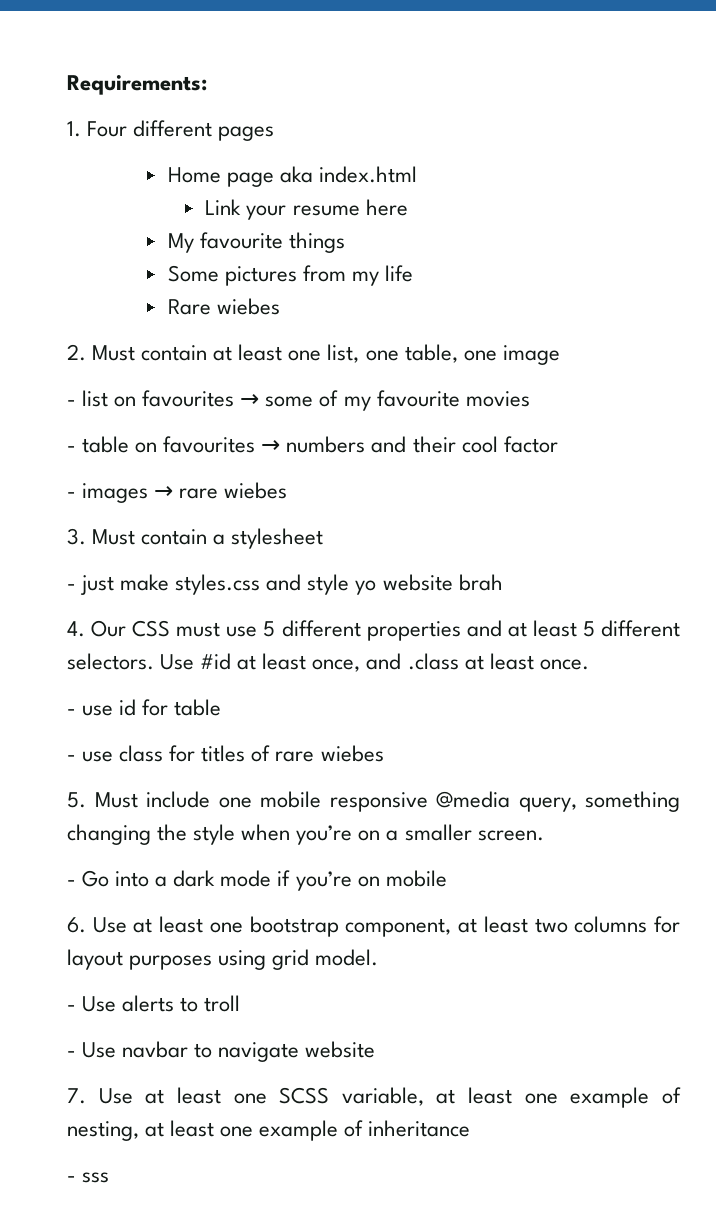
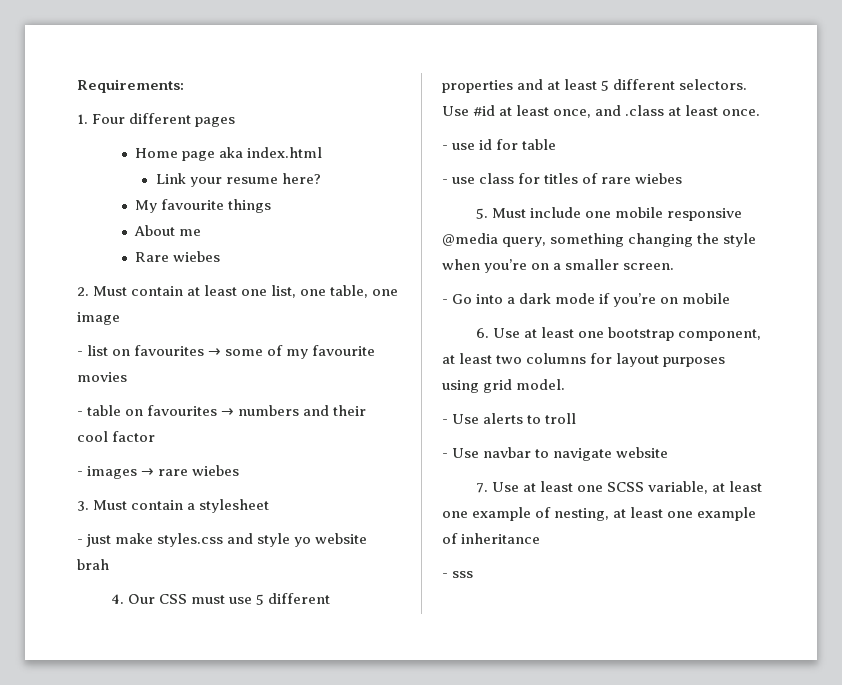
[365,199,408,216] here -> [282,173,322,184] here?
[167,265,413,286] Some pictures from my life -> [134,225,202,236] About me

